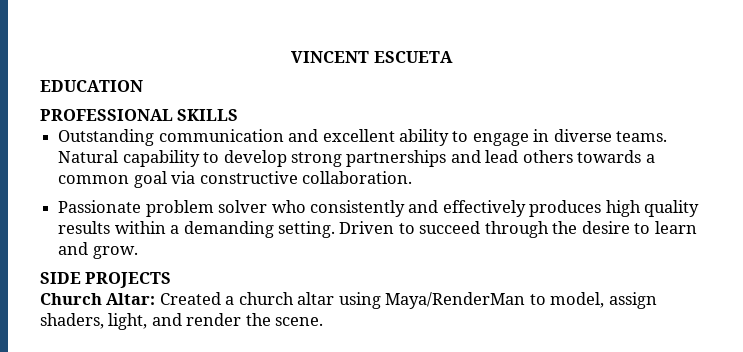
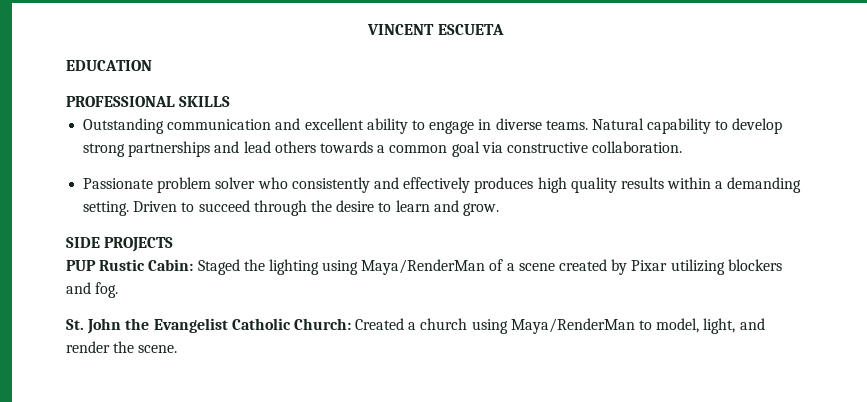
[40,293,156,305] Church Altar: -> [66,259,782,275] [66,282,119,298] [66,318,351,334] PUP Rustic Cabin: Staged the lighting using Maya/RenderMan of a scene created by Pixar utilizing blockers and fog. // St. John the Evangelist Catholic Church:
[297,292,335,305] altar -> (468, 324) none
[608,292,657,309] [40,313,104,329] assign shaders, -> (700, 325) none

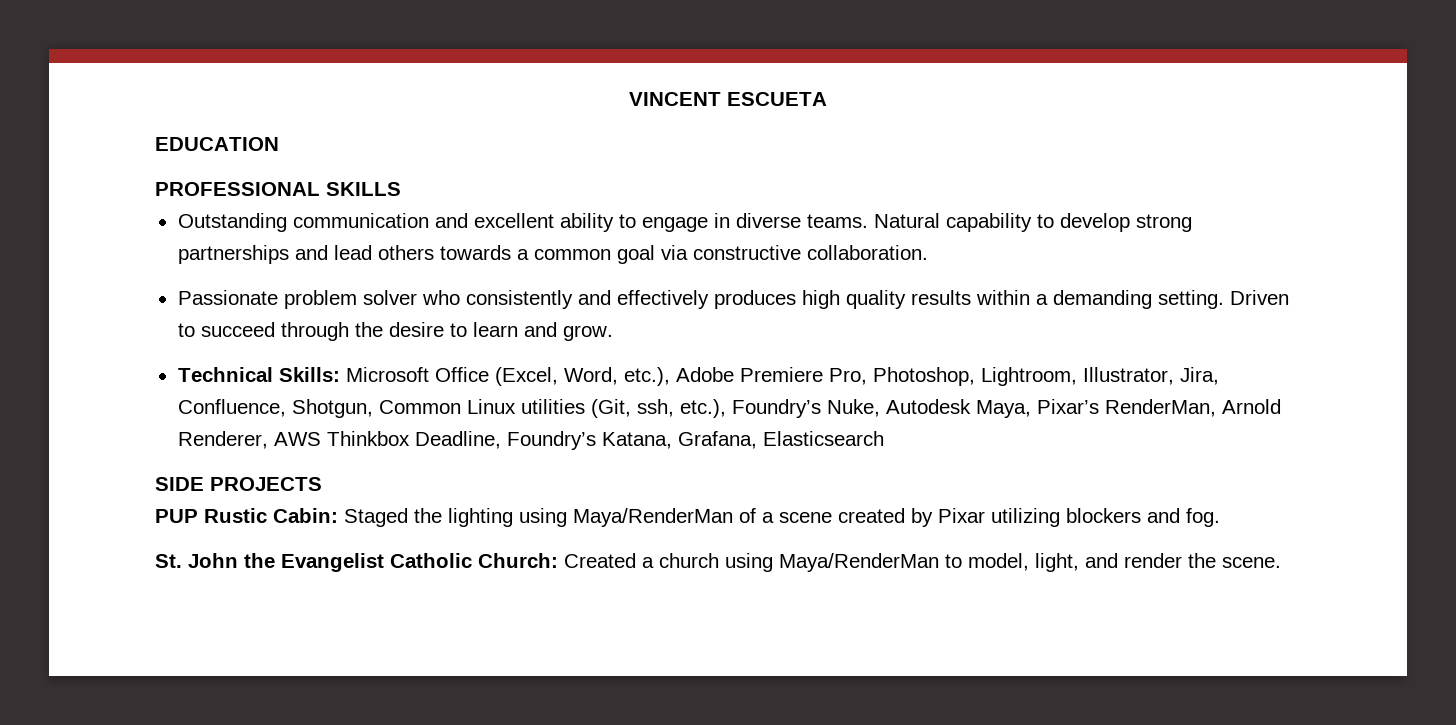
(499, 209) none -> [177,367,1219,386] [177,399,1281,418] [177,431,884,450] // Technical Skills: Microsoft Office (Excel, Word, etc.), Adobe Premiere Pro, Photoshop, Lightroom, Illustrator, Jira, Confluence, Shotgun, Common Linux utilities (Git, ssh, etc.), Foundry’s Nuke, Autodesk Maya, Pixar’s RenderMan, Arnold Renderer, AWS Thinkbox Deadline, Foundry’s Katana, Grafana, Elasticsearch

